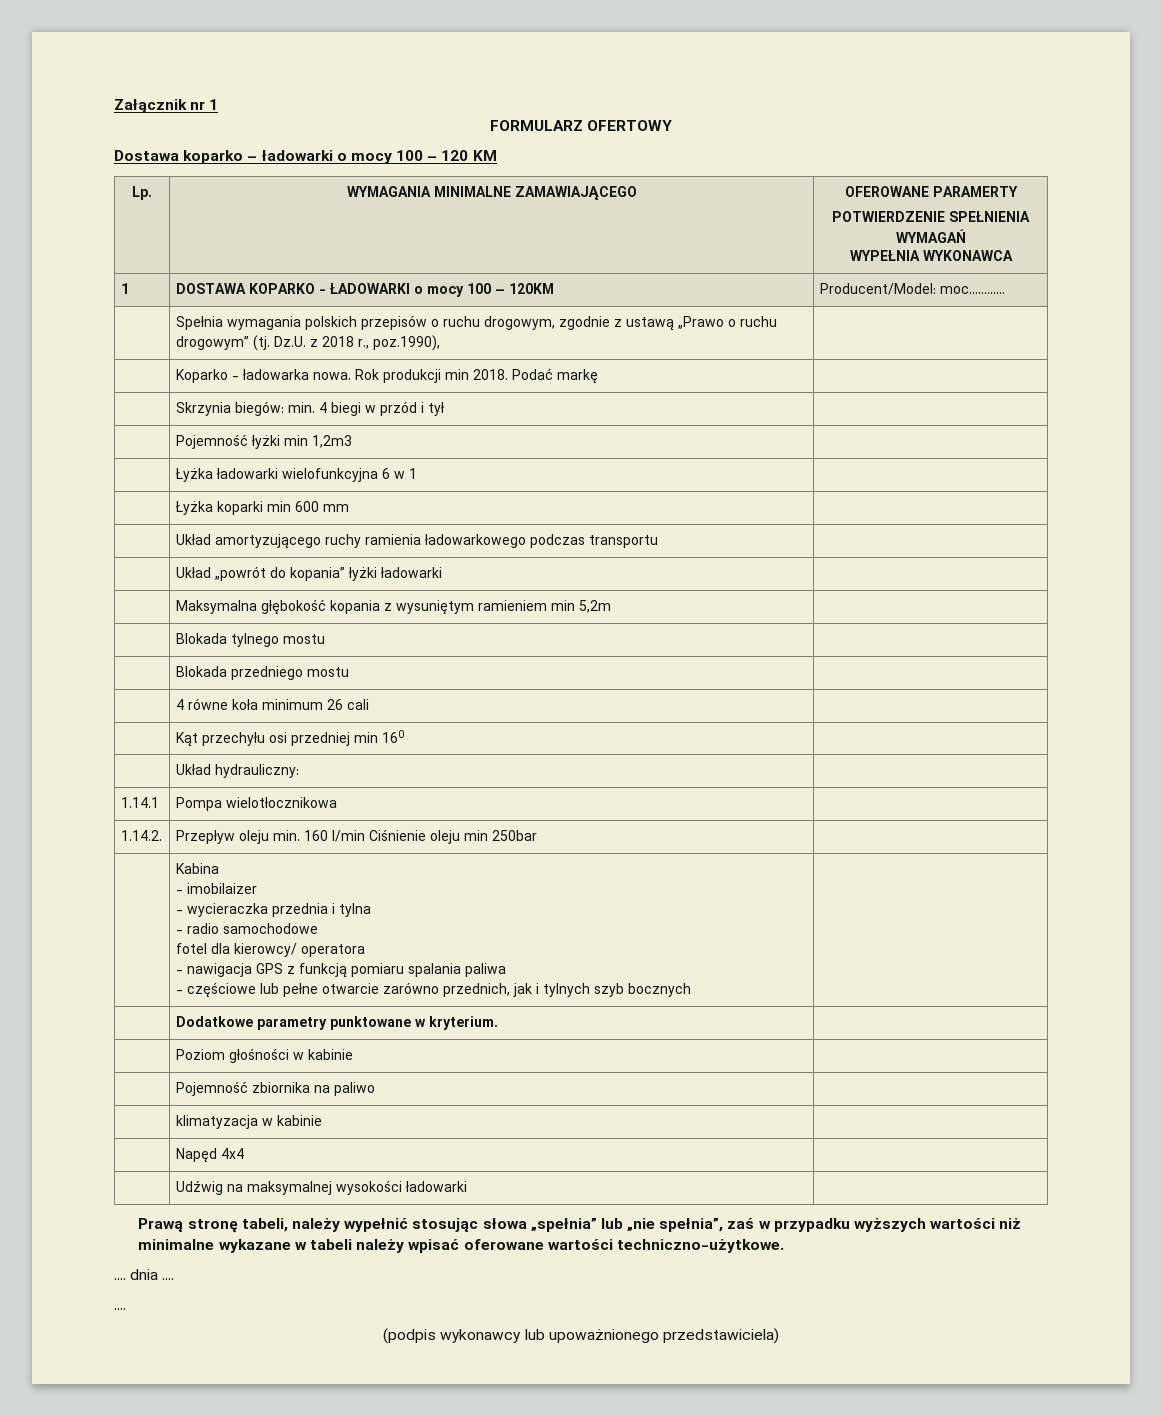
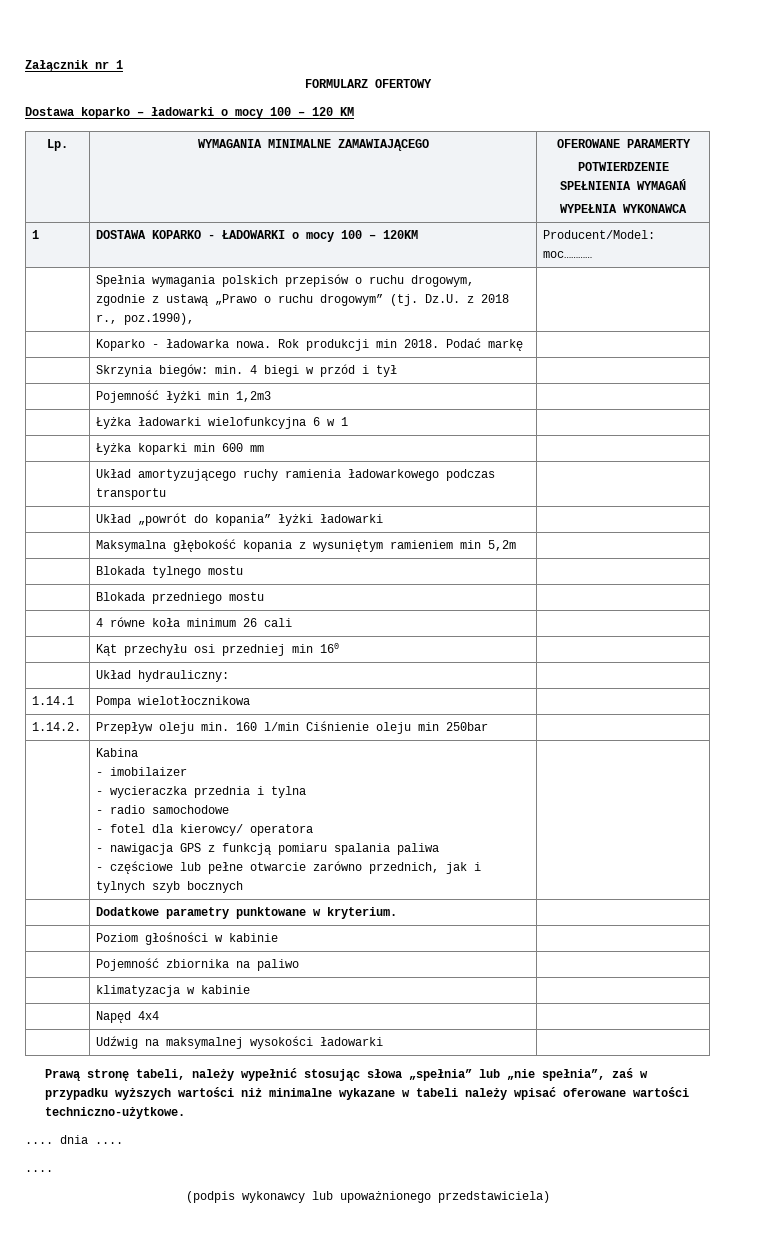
(318, 928) none -> [96,829,104,833] -

